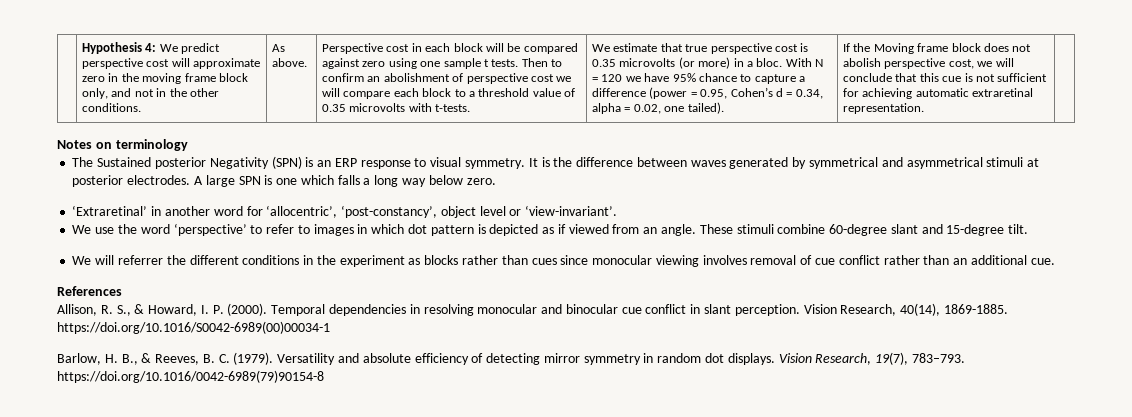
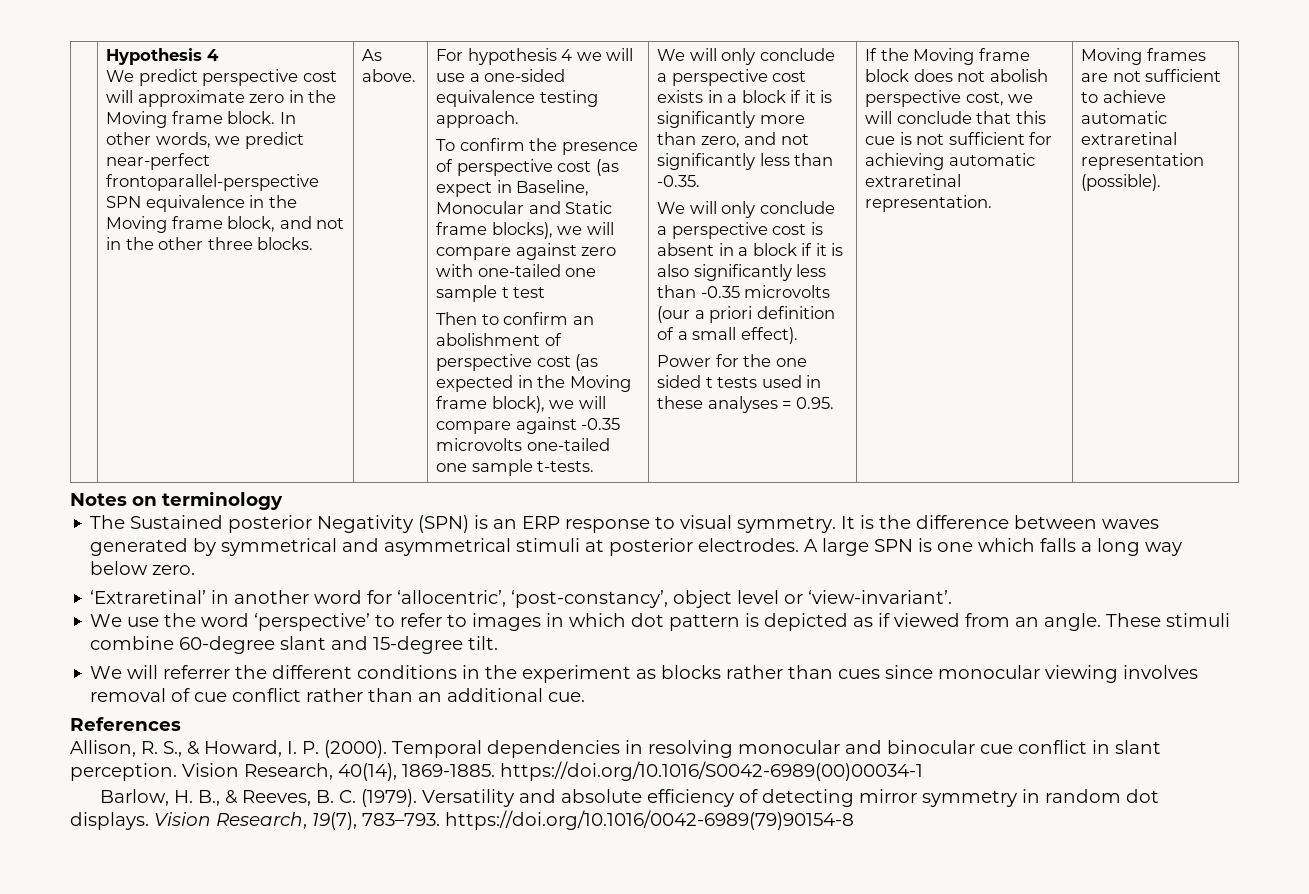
[145,43,157,52] 4: -> [206,49,219,61] 4 //
[142,73,248,84] [82,88,109,99] moving frame block only, -> [106,111,296,128] [106,132,304,149] [106,153,211,170] [106,174,320,191] [106,195,297,212] [106,216,276,233] Moving frame block. In other words, we predict near-perfect frontoparallel-perspective SPN equivalence in the Moving frame block,
[82,103,142,112] conditions. -> [207,237,314,250] three blocks.
[322,43,578,54] [322,58,417,69] Perspective cost in each block will be compared against zero using -> [436,48,634,65] [436,69,566,82] [436,90,598,107] [436,111,520,128] [436,138,638,155] [436,159,619,176] [436,180,590,197] [436,201,613,214] [436,222,614,239] [436,243,617,260] [436,264,561,277] For hypothesis 4 we will use a one-sided equivalence testing approach. // To confirm the presence of perspective cost (as expect in Baseline, Monocular and Static frame blocks), we will compare against zero with one-tailed
[491,59,519,67] tests. -> [513,287,546,298] test //
[556,76,572,82] [322,88,576,99] [322,103,471,112] [592,43,809,54] [592,57,824,69] [592,73,806,84] [592,87,823,99] [592,102,724,114] we will compare each block to a threshold value of 0.35 microvolts with t-tests. | We estimate that true perspective cost is 0.35 microvolts (or more) in a bloc. With N = 120 we have 95% chance to capture a difference (power = 0.95, Cohen’s d = 0.34, alpha = 0.02, one tailed). -> [575,354,599,371] [436,375,631,392] [436,396,606,413] [436,417,621,434] [436,438,610,451] [436,459,595,476] [657,48,835,65] [657,69,807,86] [657,90,833,103] [657,111,805,128] [657,132,809,148] [657,153,834,170] [657,175,701,187] [657,201,835,218] [657,222,823,239] [657,243,844,256] [657,264,827,281] [657,285,831,298] [657,306,835,323] [657,327,798,344] [657,354,807,367] [657,375,822,388] [657,396,834,413] (as expected in the Moving frame block), we will compare against -0.35 microvolts one-tailed one sample t-tests. | We will only conclude a perspective cost exists in a block if it is significantly more than zero, and not significantly less than -0.35. // We will only conclude a perspective cost is absent in a block if it is also significantly less than -0.35 microvolts (our a priori definition of a small effect). // Power for the one sided t tests used in these analyses = 0.95.
(925, 108) none -> [1081,48,1206,65] [1081,69,1222,82] [1081,90,1166,103] [1081,111,1168,124] [1081,132,1178,145] [1081,153,1205,170] [1081,174,1162,191] Moving frames are not sufficient to achieve automatic extraretinal representation (possible).

